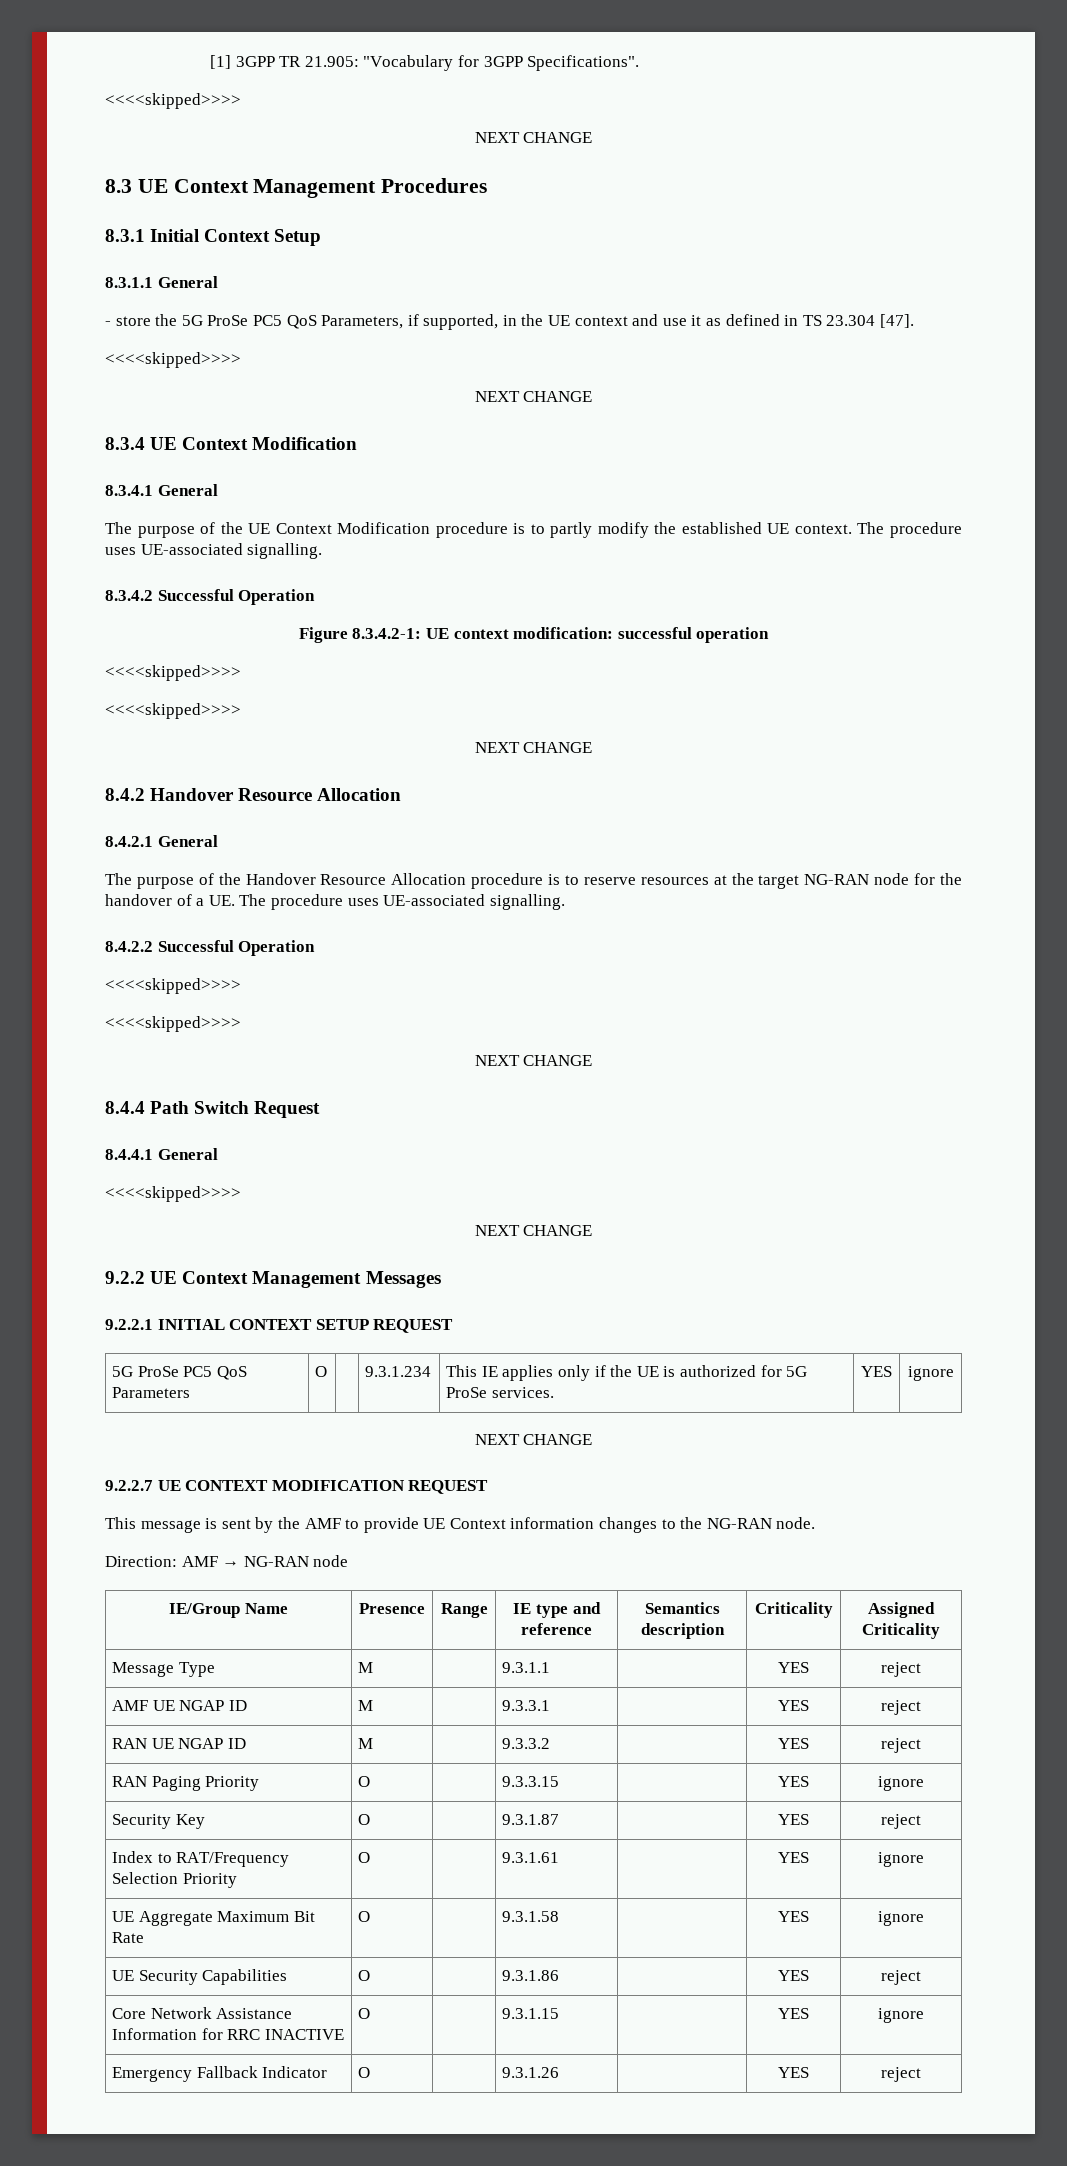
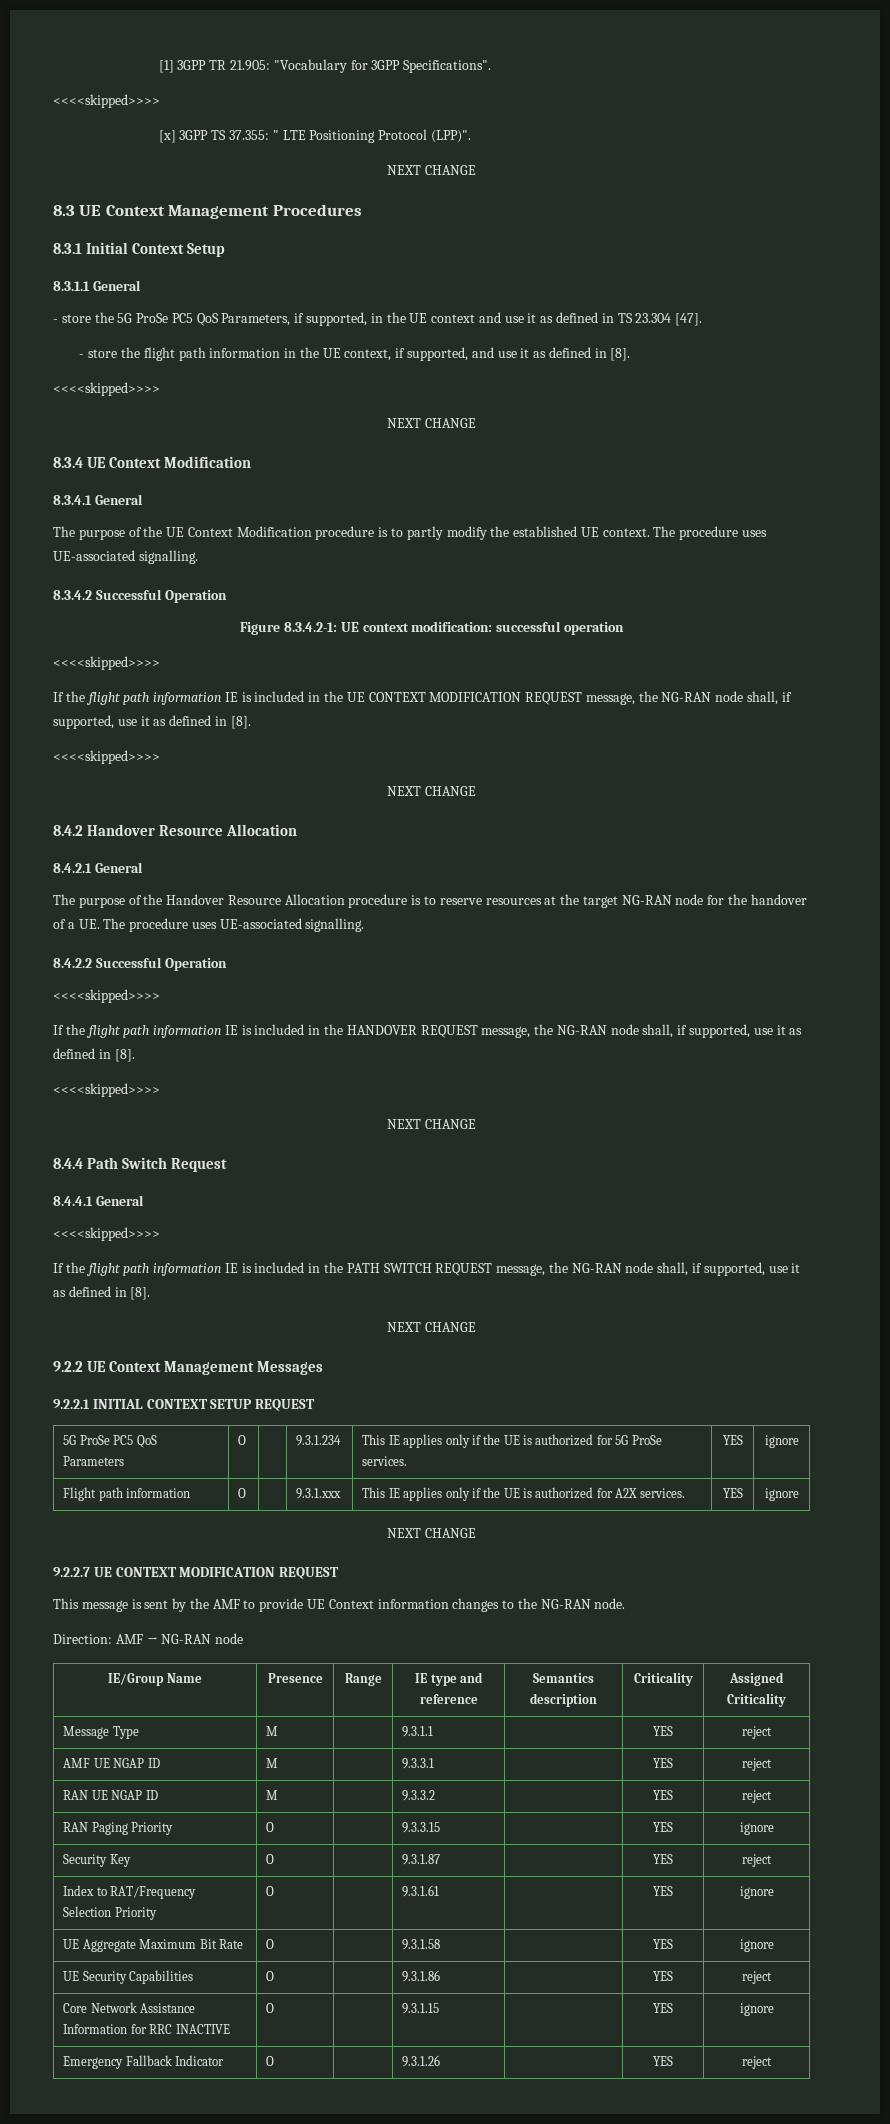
(241, 101) none -> [158,129,471,143] // [x] 3GPP TS 37.355: " LTE Positioning Protocol (LPP)".
(914, 321) none -> [79,347,631,361] // - store the flight path information in the UE context, if supported, and use it as defined in [8].
(241, 673) none -> [53,691,792,705] [53,715,251,729] // If the flight path information IE is included in the UE CONTEXT MODIFICATION REQUEST message, the NG-RAN node shall, if supported, use it as defined in [8].
(241, 986) none -> [53,1024,803,1038] [53,1048,135,1062] // If the flight path information IE is included in the HANDOVER REQUEST message, the NG-RAN node shall, if supported, use it as defined in [8].
(241, 1194) none -> [53,1262,801,1276] [53,1286,151,1300] // If the flight path information IE is included in the PATH SWITCH REQUEST message, the NG-RAN node shall, if supported, use it as defined in [8].
(954, 1373) none -> [63,1487,191,1501] [238,1488,247,1498] [296,1488,342,1499] [362,1487,685,1501] [722,1488,743,1498] [764,1488,799,1501] // Flight path information | O | | 9.3.1.xxx | This IE applies only if the UE is authorized for A2X services. | YES | ignore

